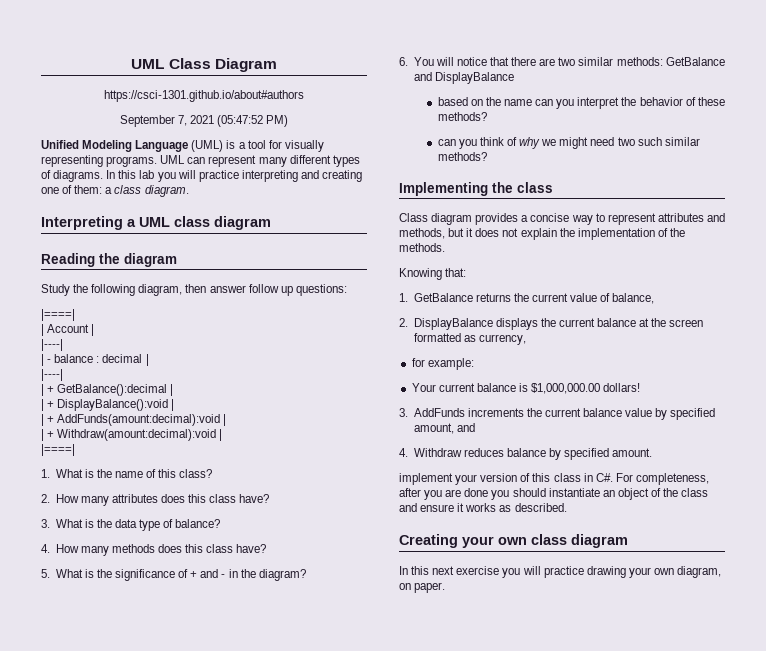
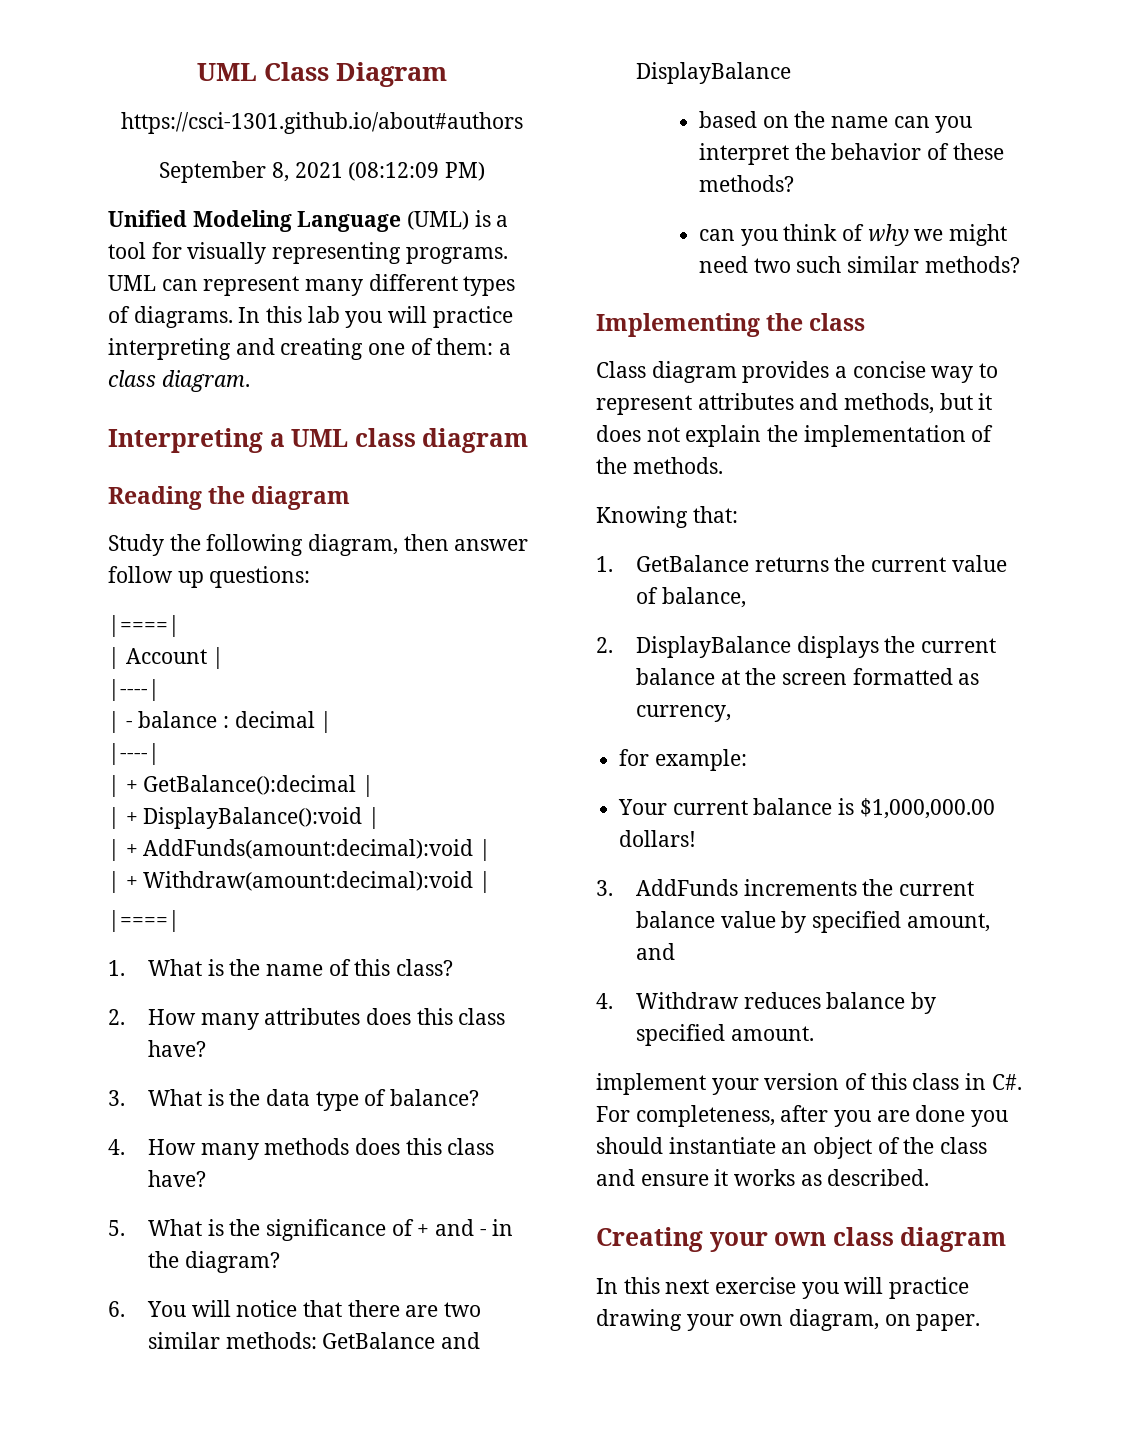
[177,115,264,127] 7, 2021 (05:47:52 -> [271,162,440,182] 8, 2021 (08:12:09

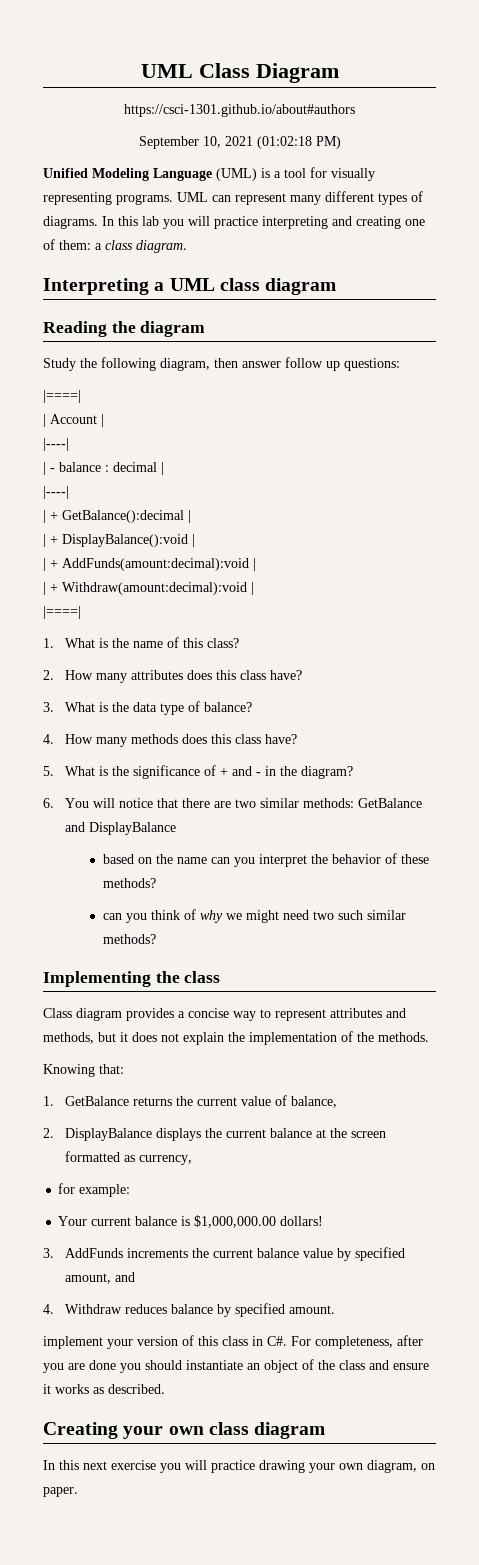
[271,162,440,182] 8, 2021 (08:12:09 -> [202,136,312,149] 10, 2021 (01:02:18

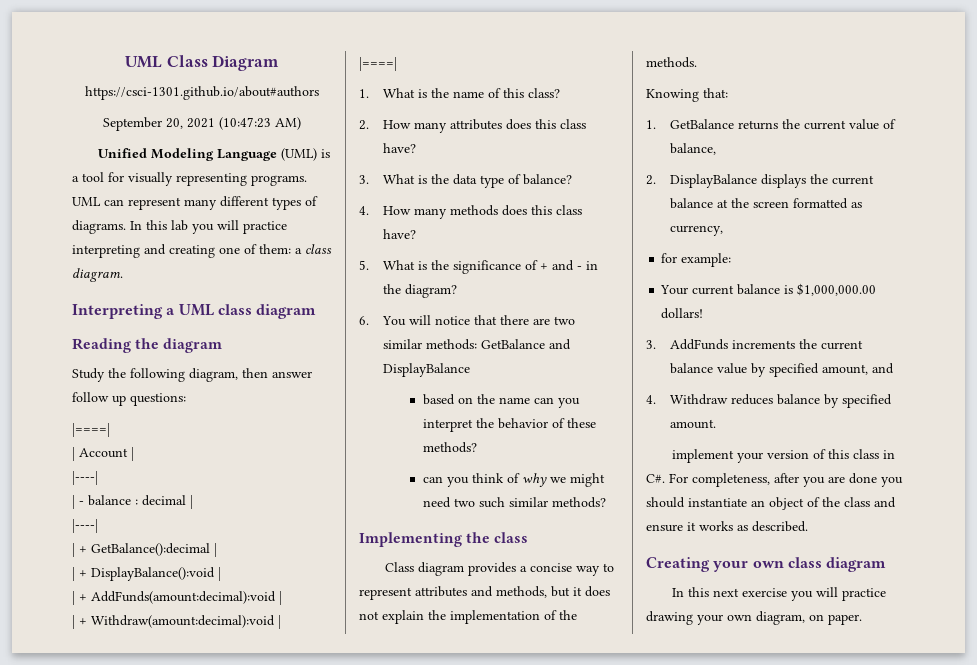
[202,136,341,149] 10, 2021 (01:02:18 PM) -> [165,117,301,130] 20, 2021 (10:47:23 AM)

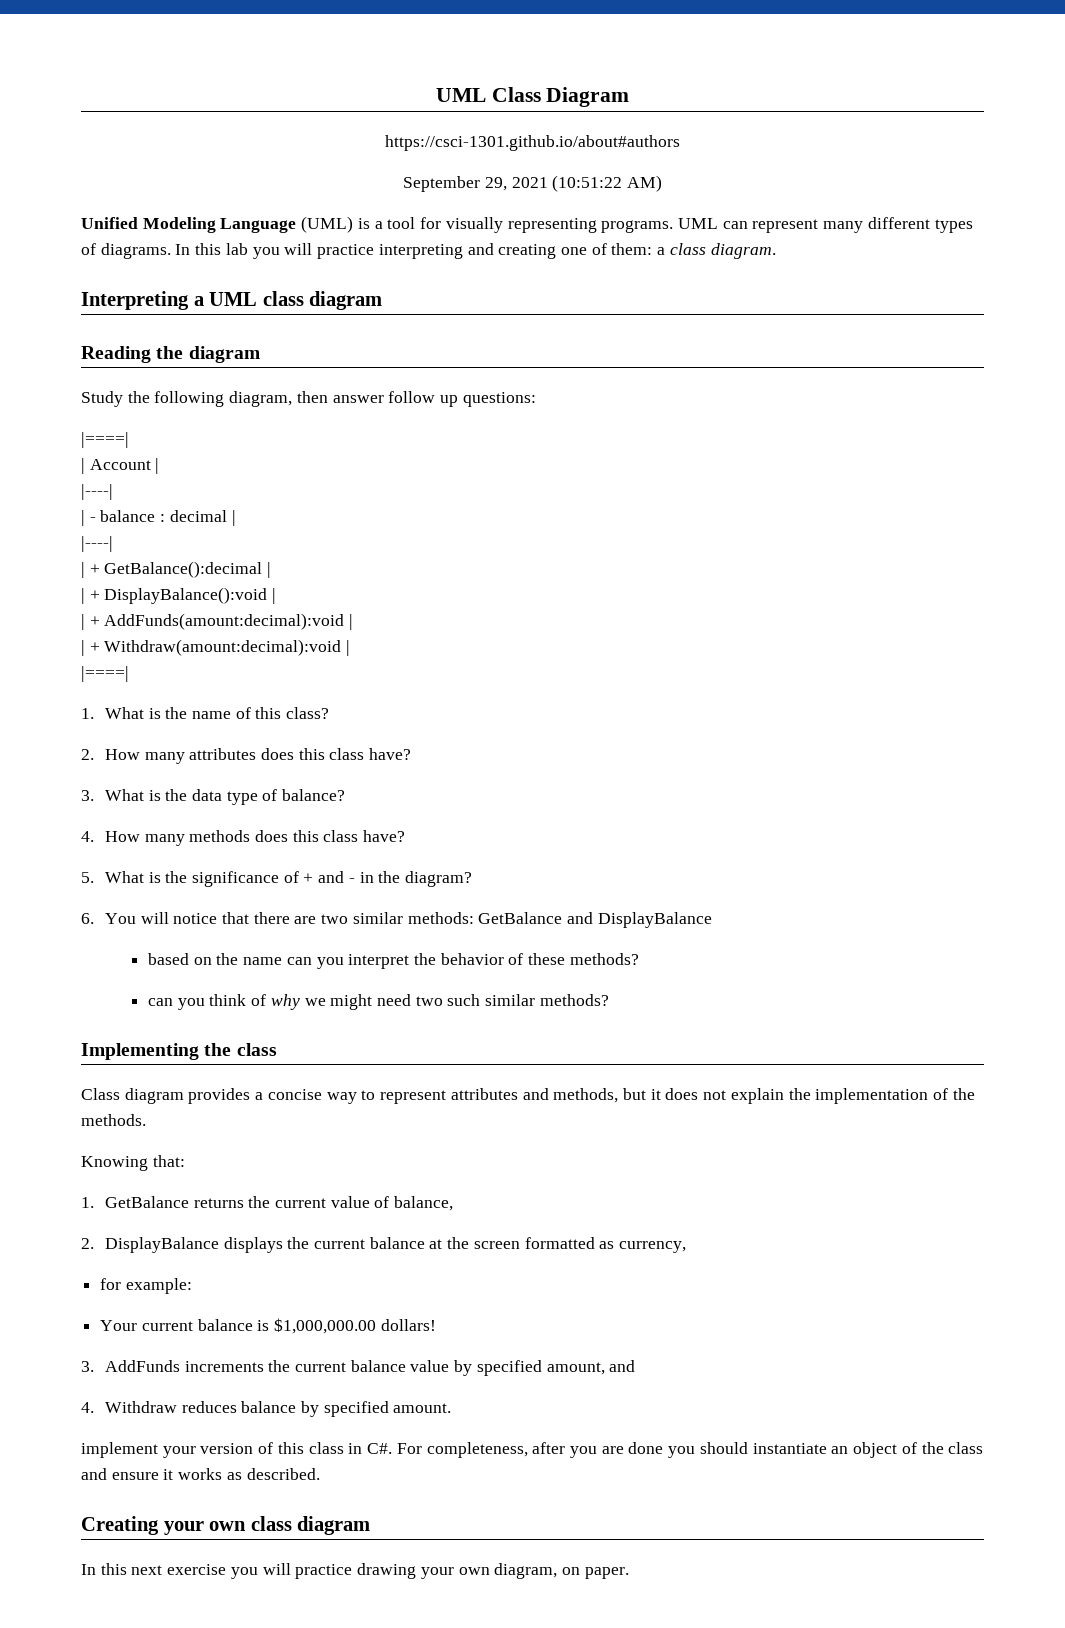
[165,117,271,130] 20, 2021 (10:47:23 -> [484,175,623,192] 29, 2021 (10:51:22

